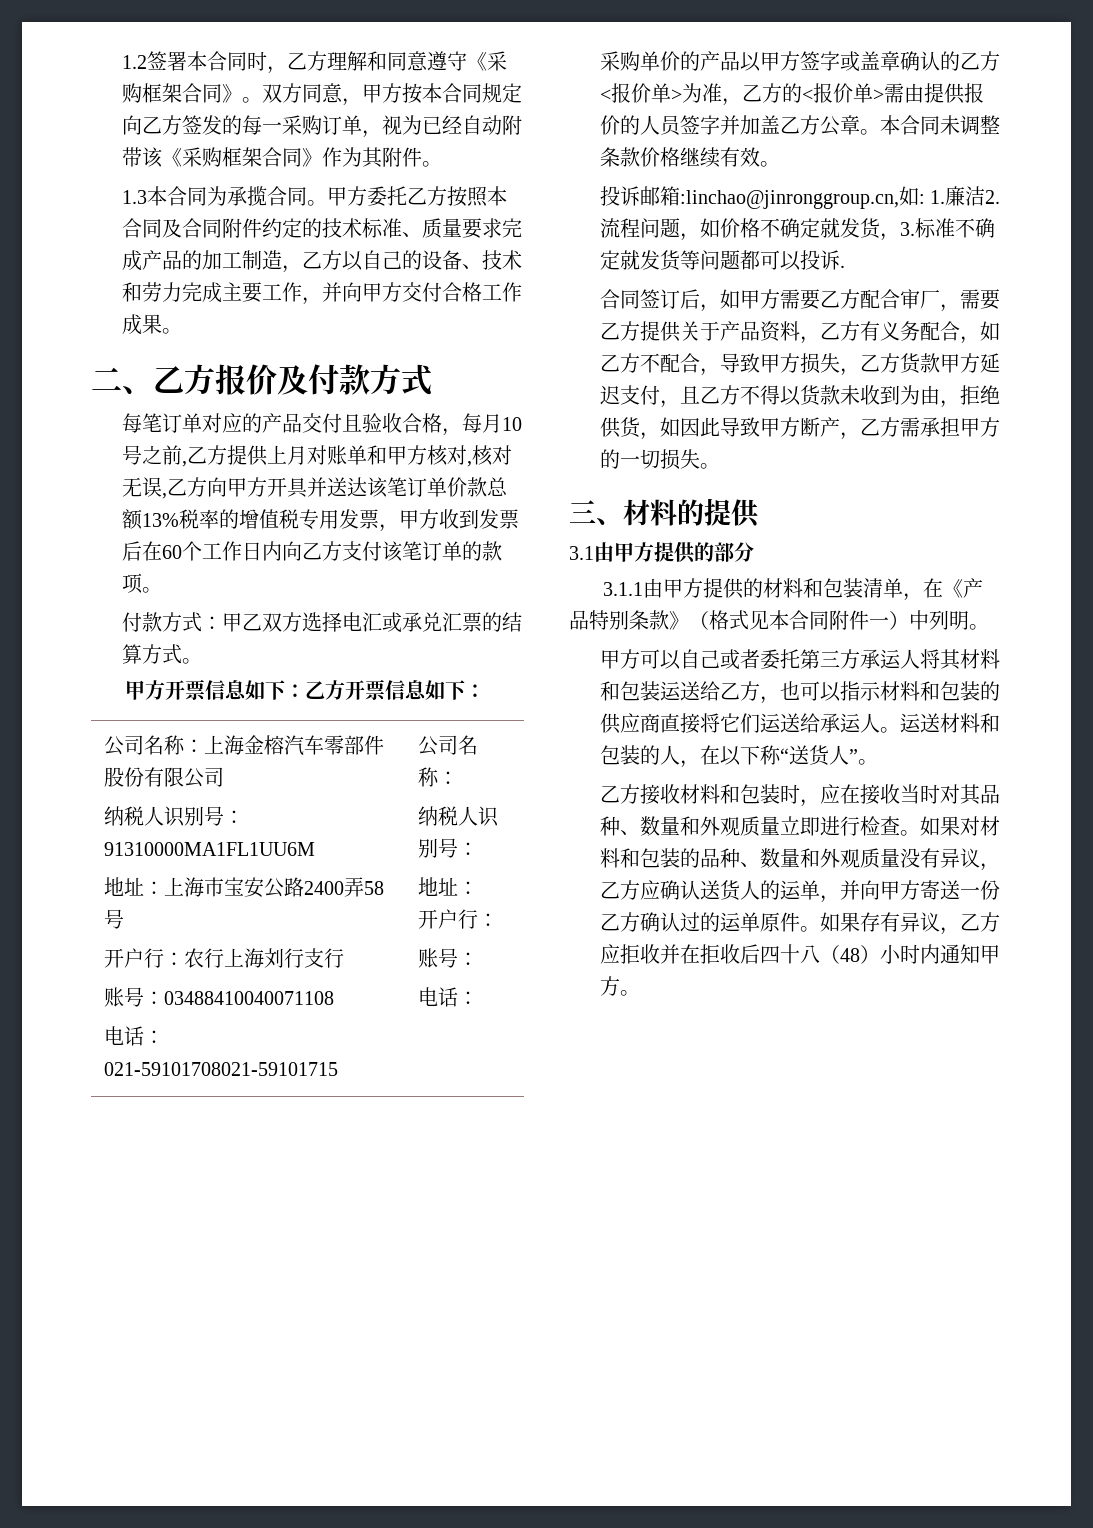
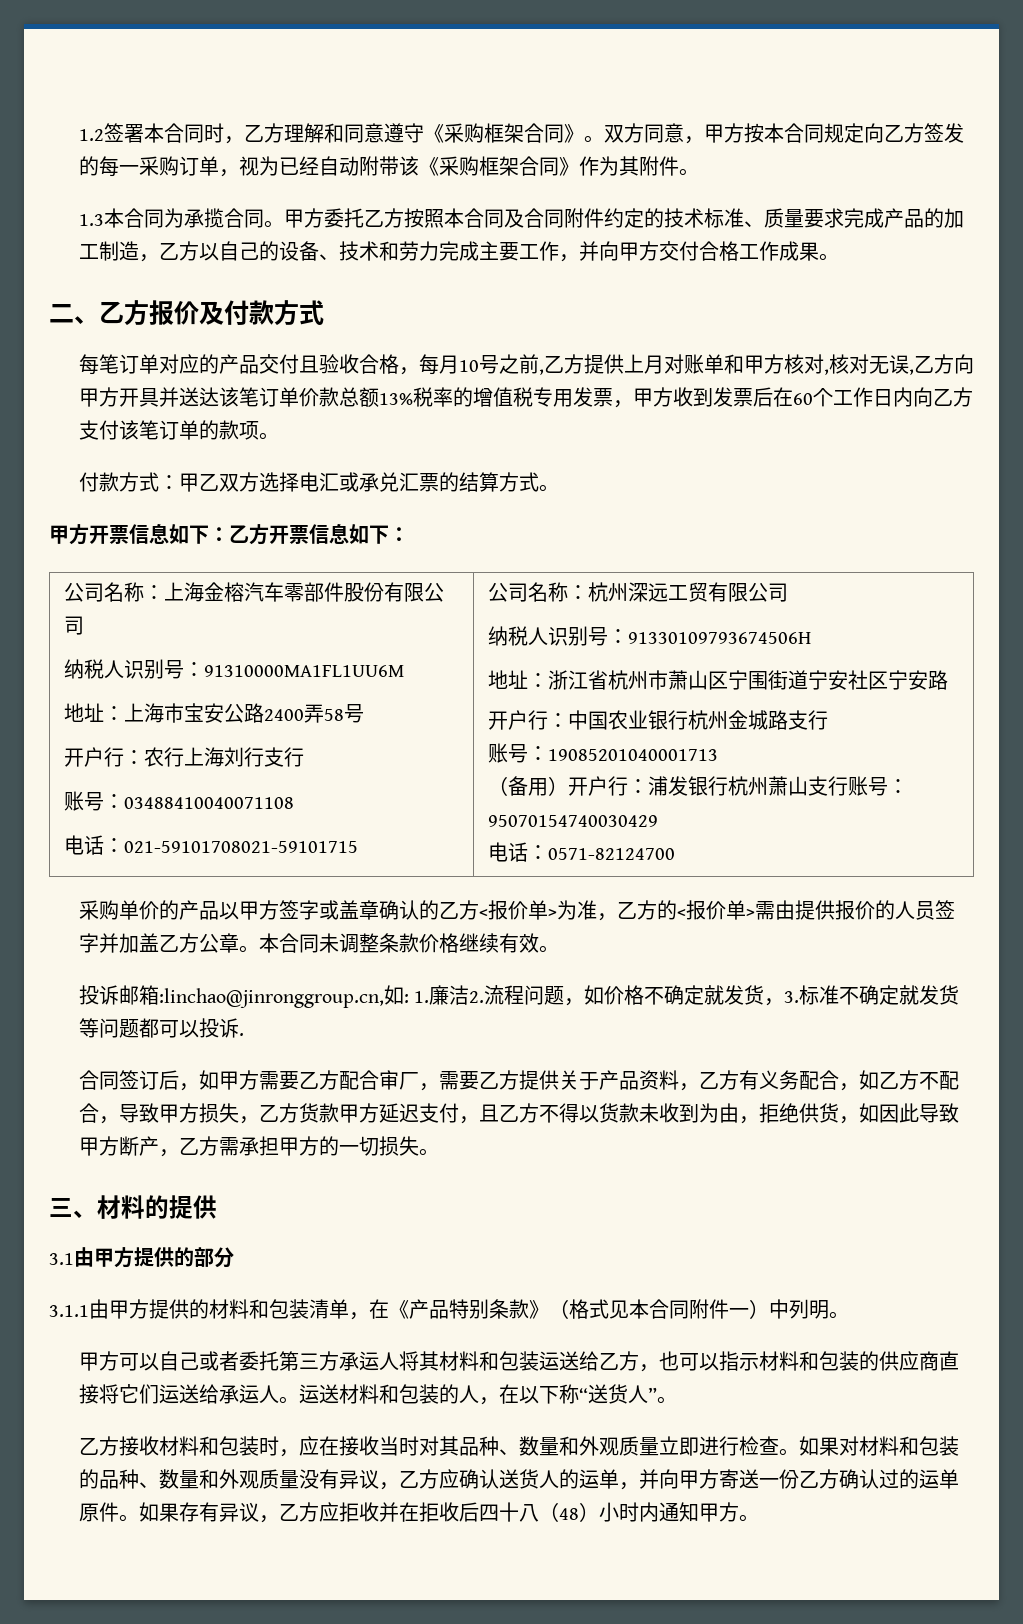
[417,806,499,827] [417,838,478,858] [417,877,478,896] [417,909,498,929] [417,948,478,968] [417,987,478,1007] // 纳税人识别号： // 地址： // 开户行： // 账号： // 电话： -> [588,582,789,602] [488,626,812,646] [488,670,949,690] [488,710,829,730] [488,743,719,763] [488,776,909,796] [488,815,659,827] [488,842,676,862] 杭州深远工贸有限公司 // 纳税人识别号：91330109793674506H // 地址：浙江省杭州市萧山区宁围街道宁安社区宁安路 // 开户行：中国农业银行杭州金城路支行 // 账号：19085201040001713 // （备用）开户行：浦发银行杭州萧山支行账号：95070154740030429 // 电话：0571-82124700

